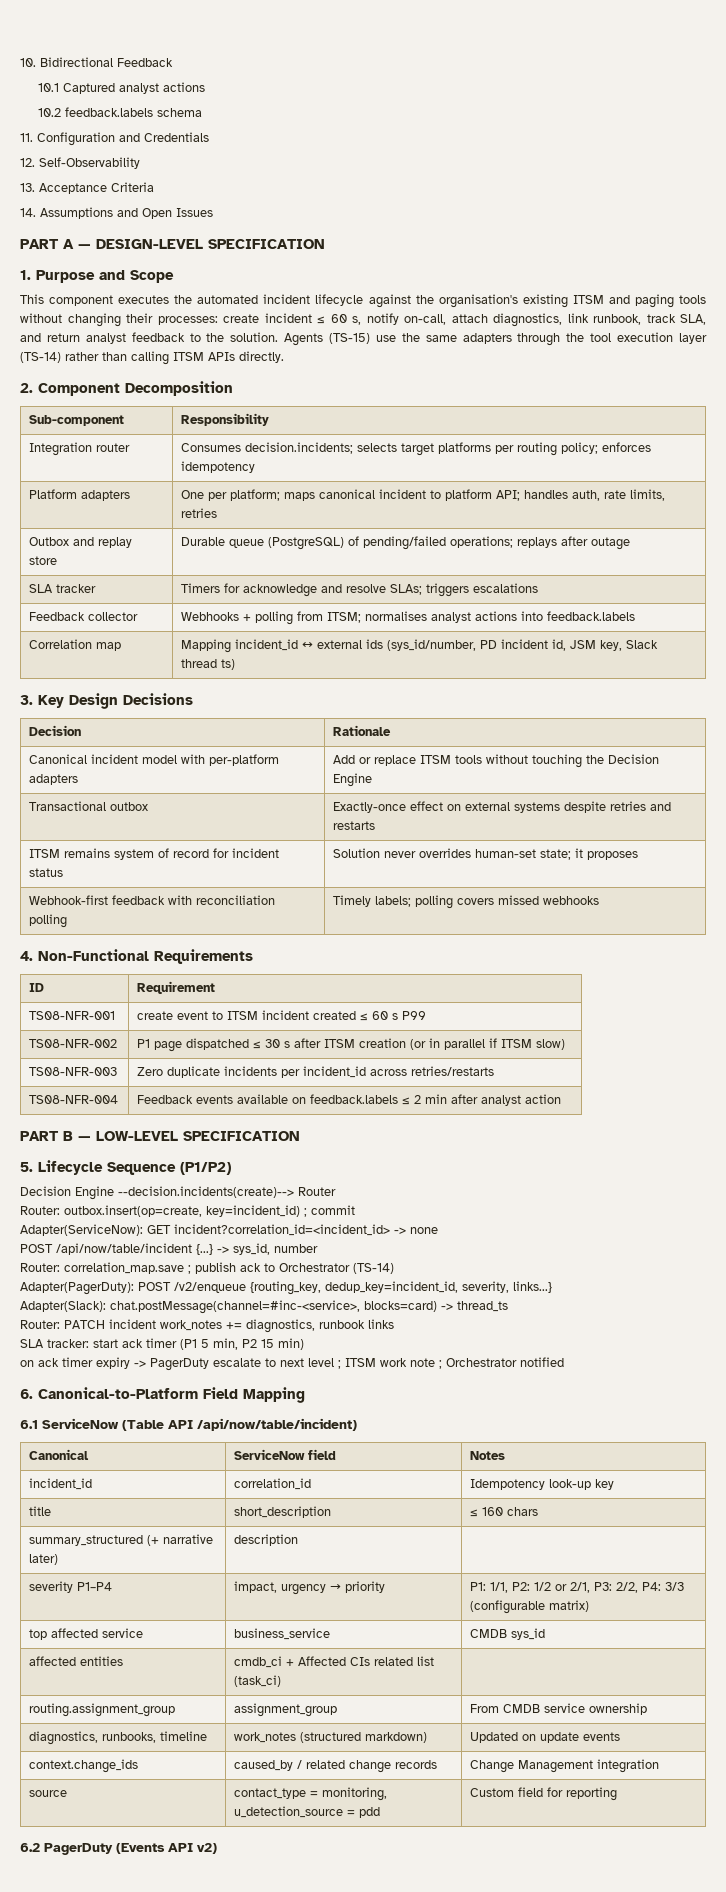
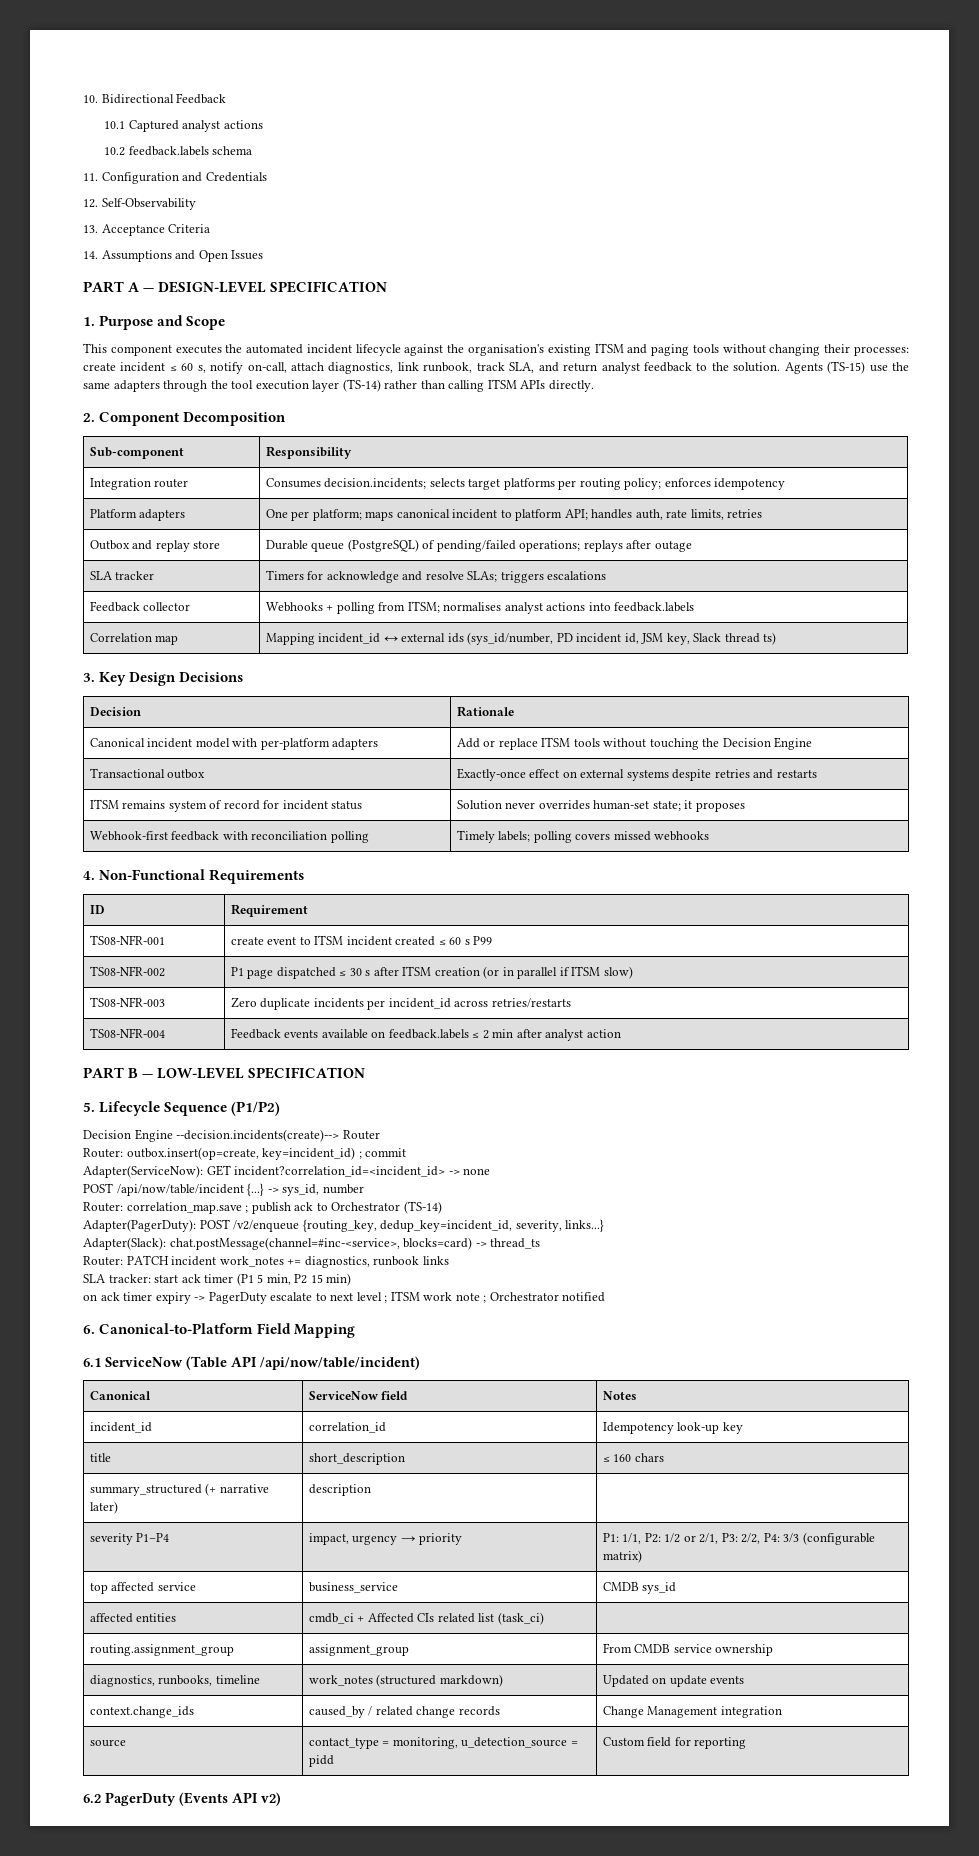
[359,1807,381,1818] pdd -> [308,1755,334,1767] pidd

